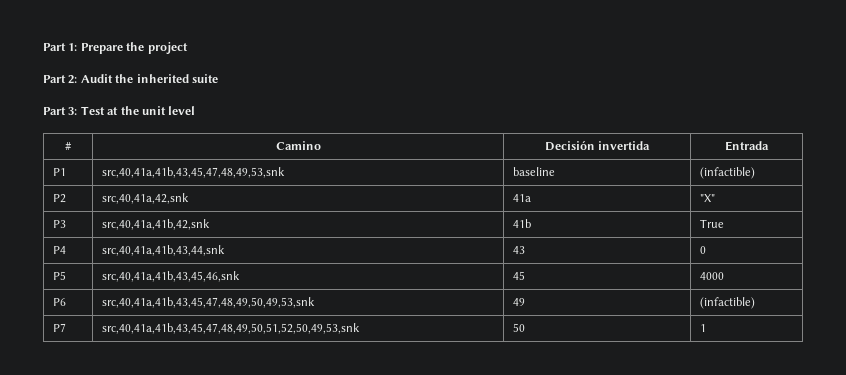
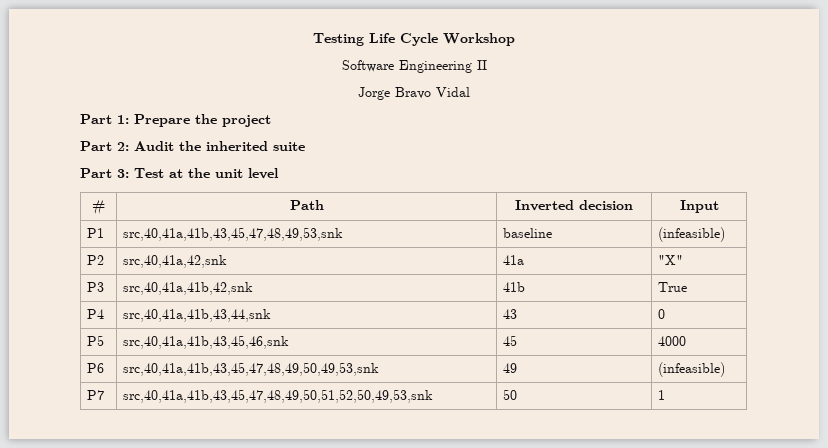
(43, 47) none -> [313,33,515,46] [341,60,487,73] [358,87,470,100] Testing Life Cycle Workshop // Software Engineering II // Jorge Bravo Vidal //
[275,141,321,150] [544,141,651,151] [725,141,769,151] Camino | Decisión invertida | Entrada -> [289,200,324,210] [515,200,633,211] [679,200,719,213] Path | Inverted decision | Input
[699,167,755,179] (infactible) -> [657,227,725,242] (infeasible)
[699,297,755,309] (infactible) -> [657,362,725,377] (infeasible)

